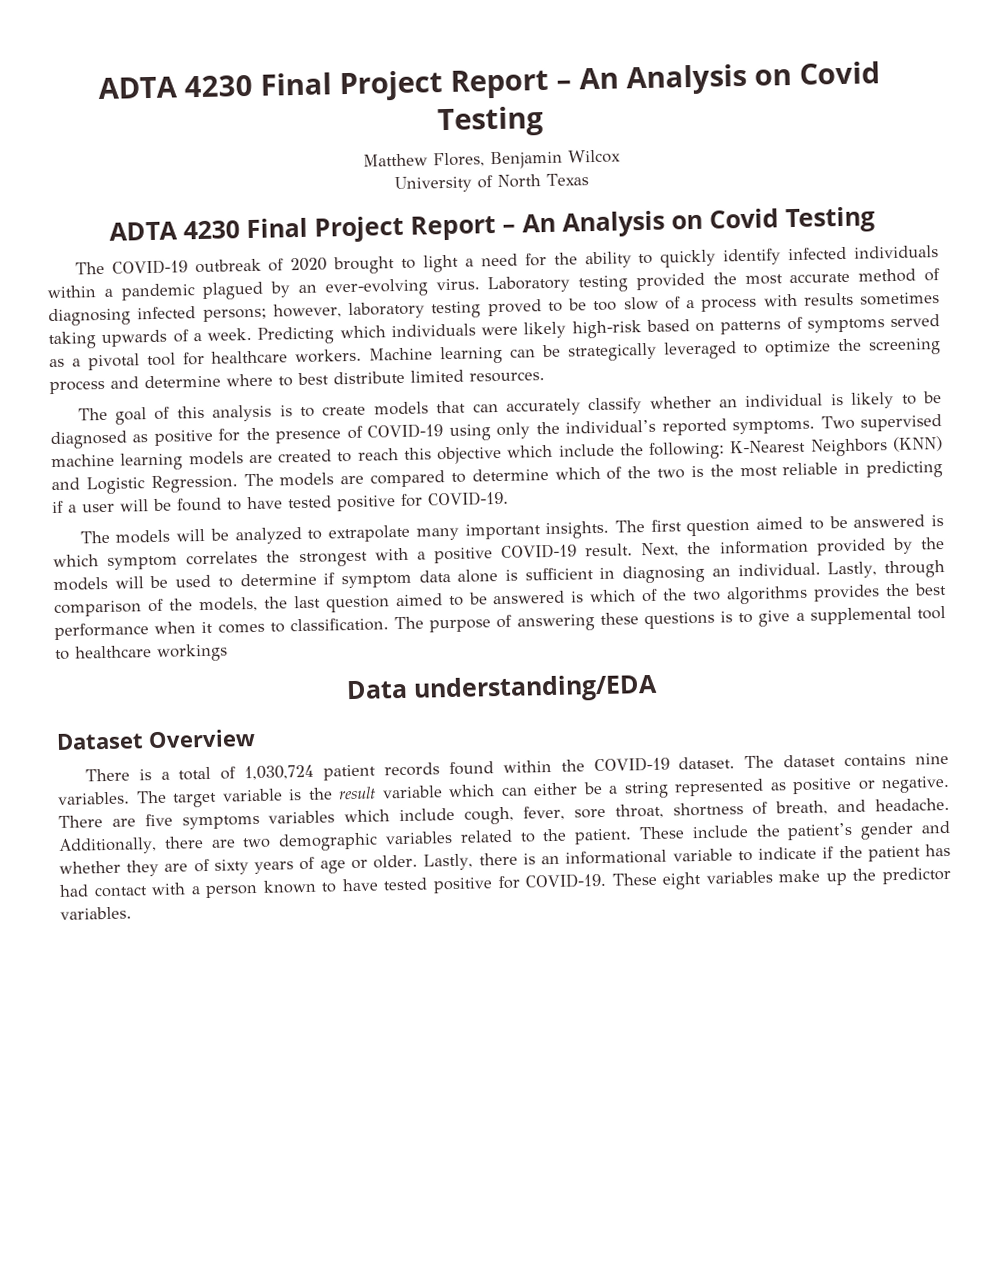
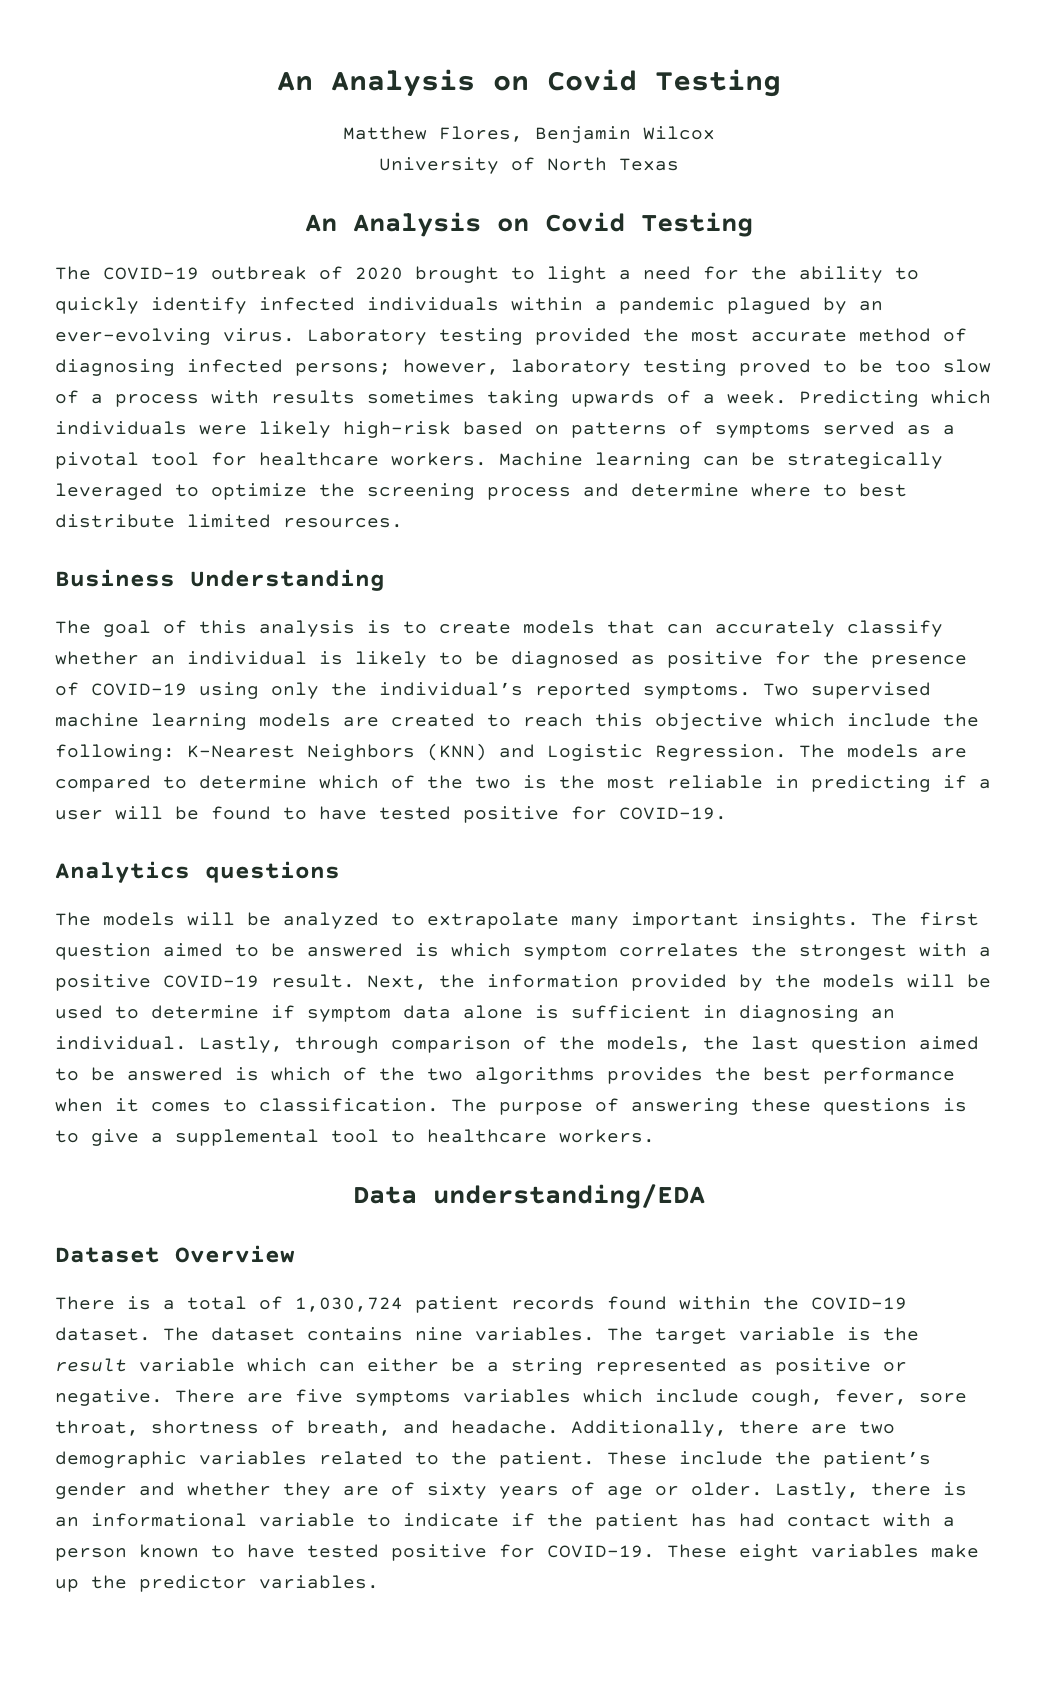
[98,68,572,102] ADTA 4230 Final Project Report – -> (276, 81) none
[108,215,516,243] ADTA 4230 Final Project Report – -> (679, 164) none
(545, 377) none -> [55,569,385,591] // Business Understanding
(509, 498) none -> [55,861,340,883] // Analytics questions
[157,643,228,662] workings -> [559,1129,655,1143] workers.

